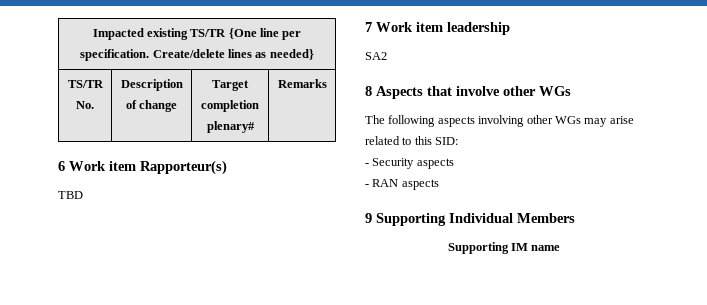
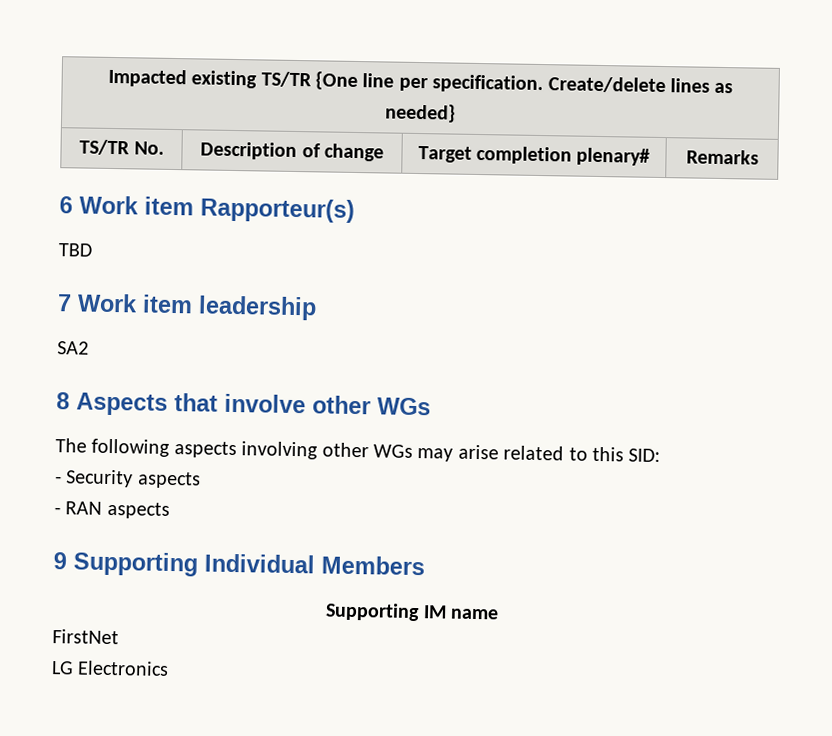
(561, 248) none -> [52,629,119,645] [51,660,170,676] // FirstNet // LG Electronics

